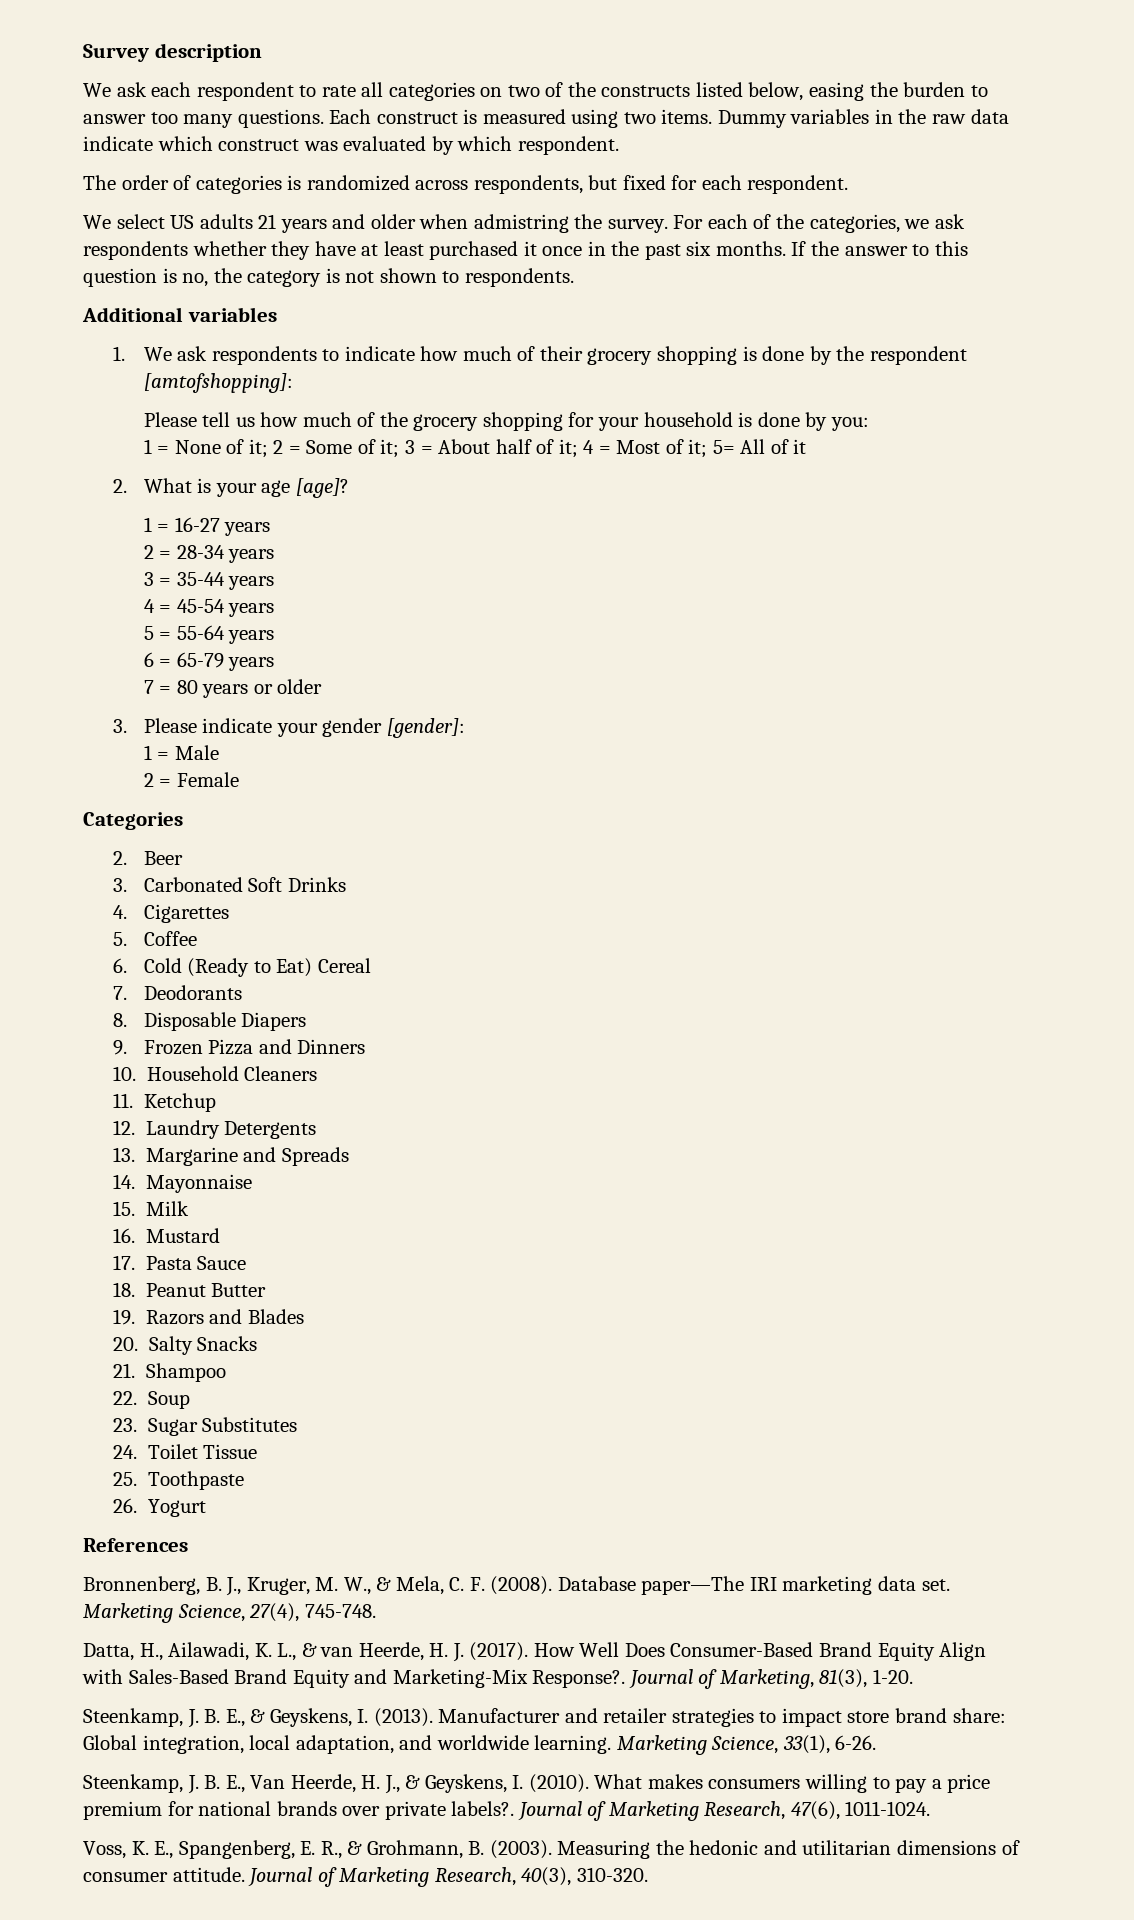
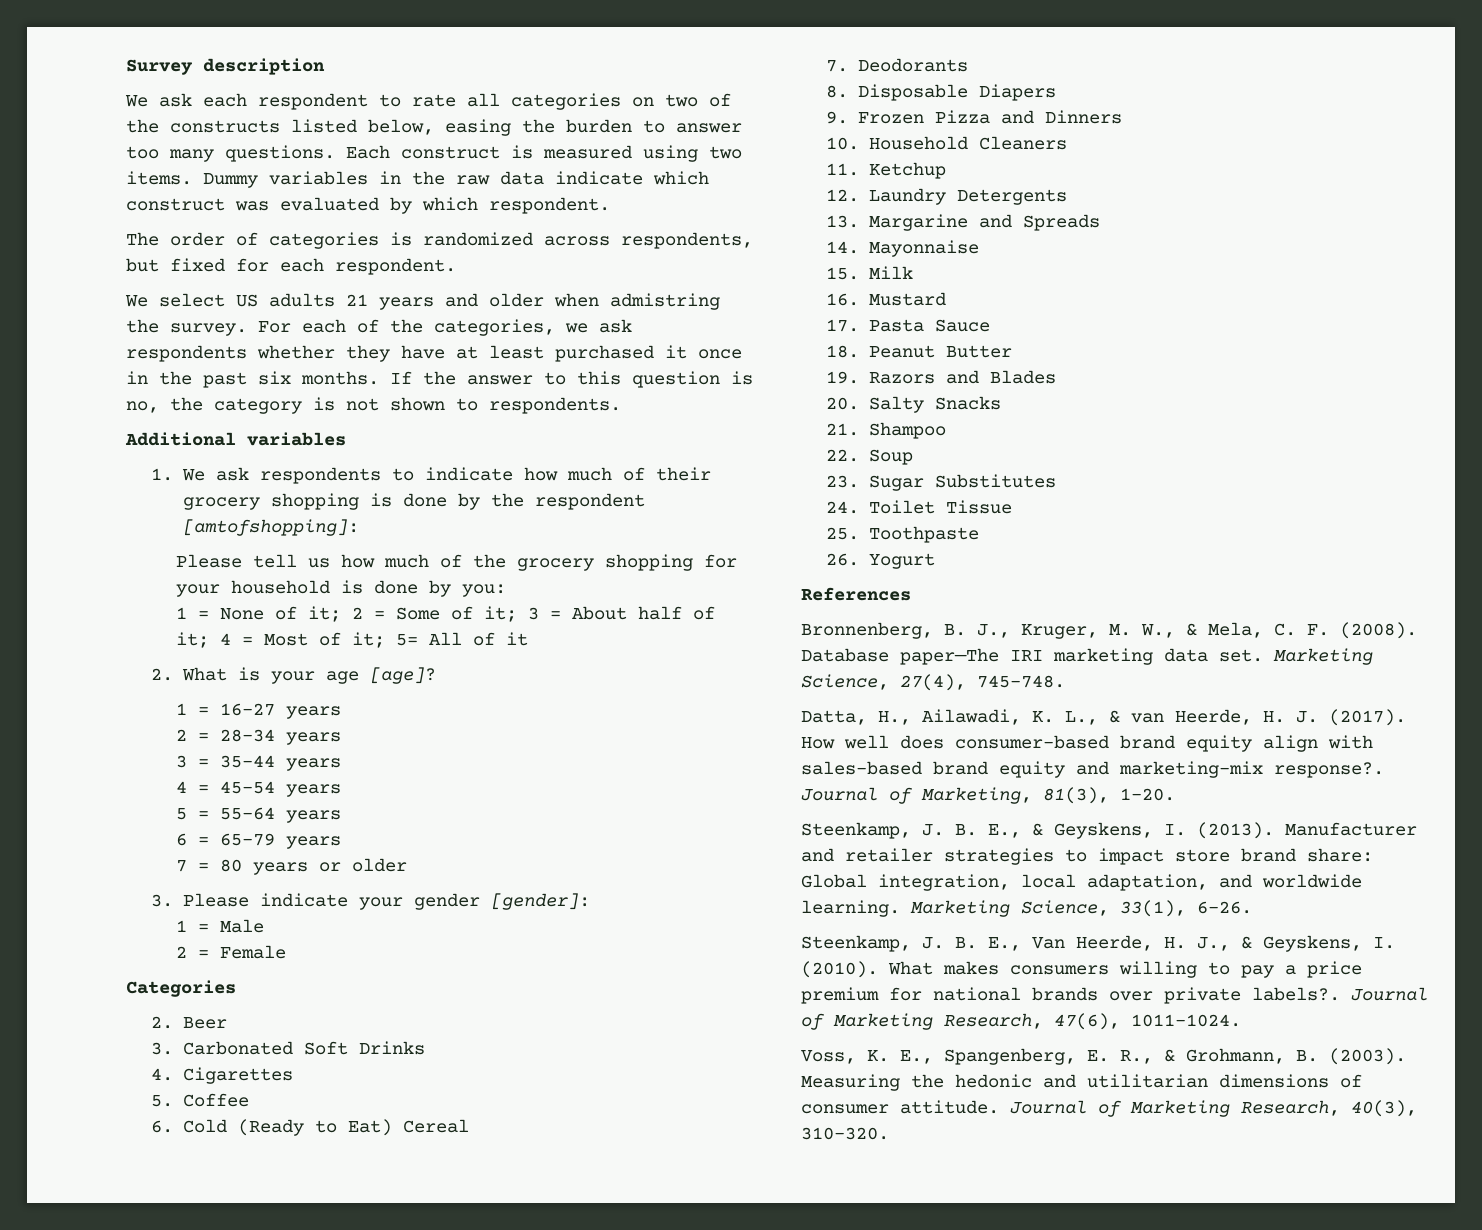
[579,1642,987,1661] [82,1669,626,1688] Well Does Consumer-Based Brand Equity Align with Sales-Based Brand Equity and Marketing-Mix Response?. -> [844,735,1373,752] [801,761,1384,778] well does consumer-based brand equity align with sales-based brand equity and marketing-mix response?.

